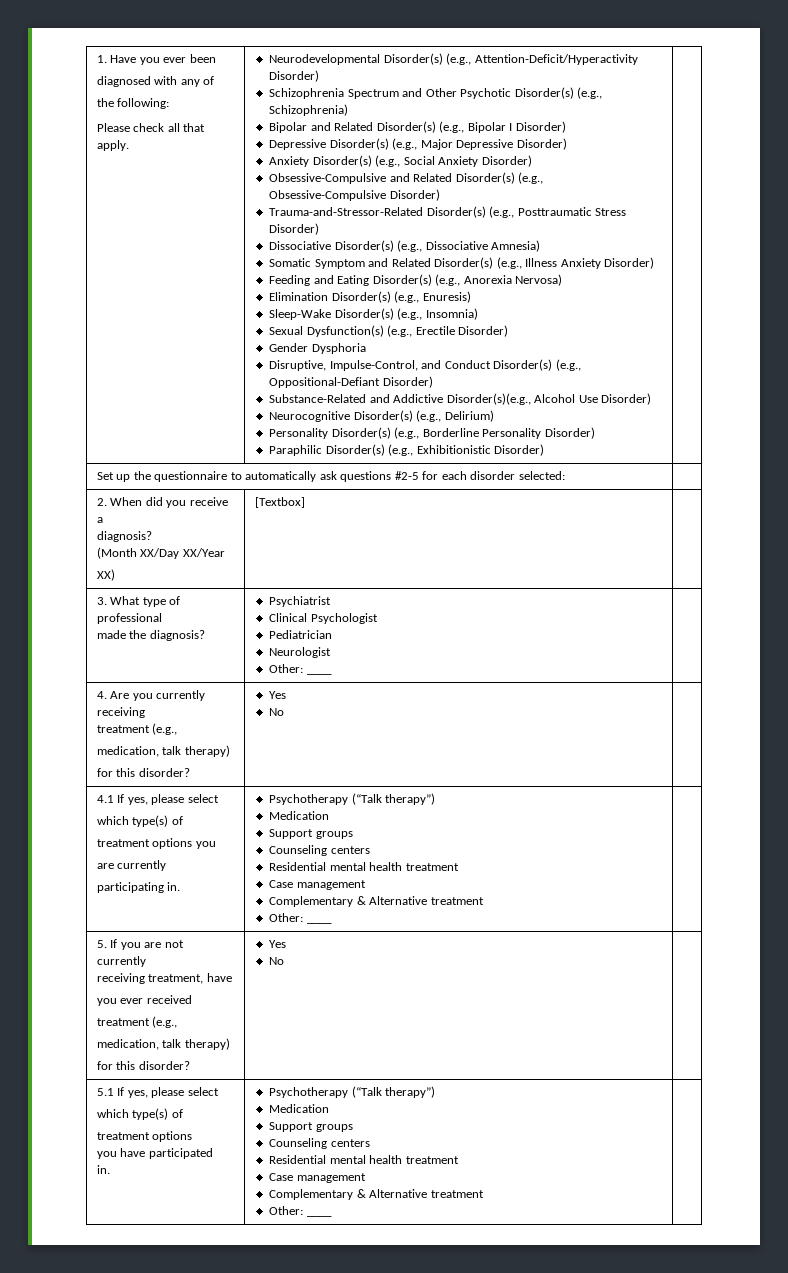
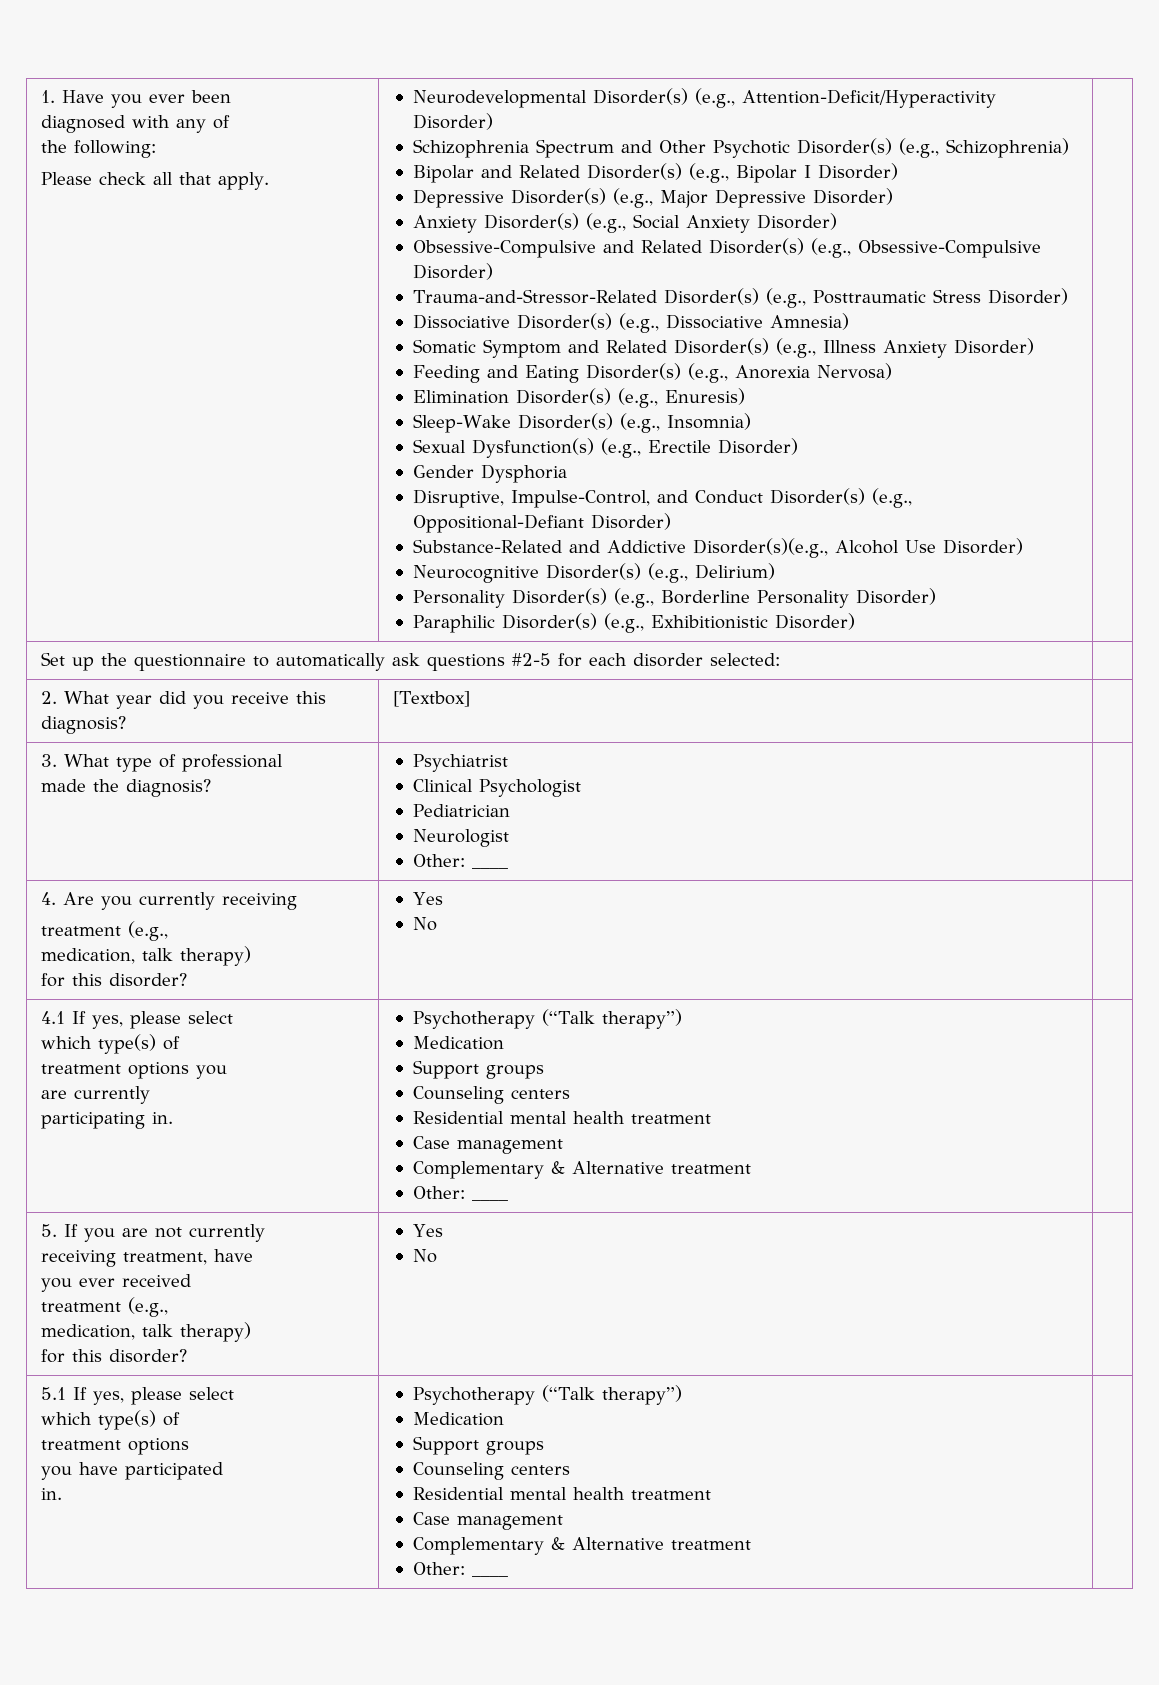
[110,497,143,506] When -> [63,691,152,709] What year
[96,517,103,523] [96,531,152,542] [96,547,225,559] [96,569,115,581] a // diagnosis? // (Month XX/Day XX/Year // XX) -> [295,691,326,704] [40,716,126,734] this diagnosis?

